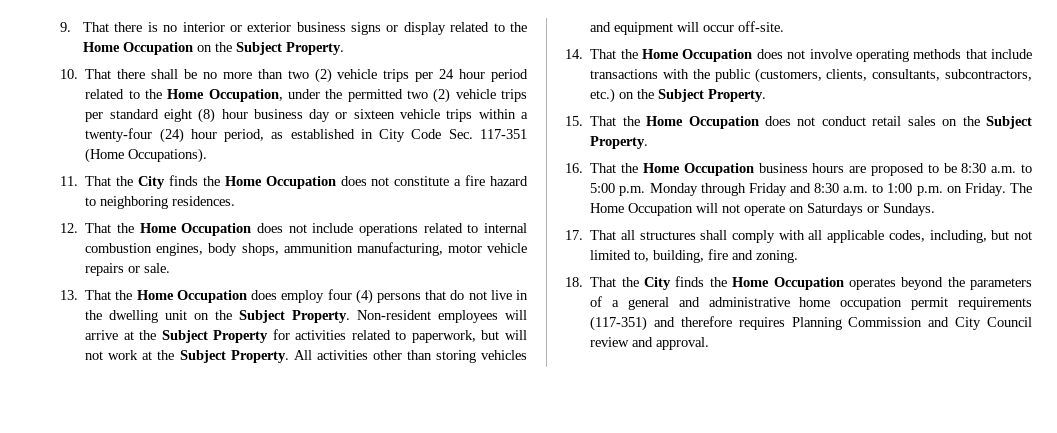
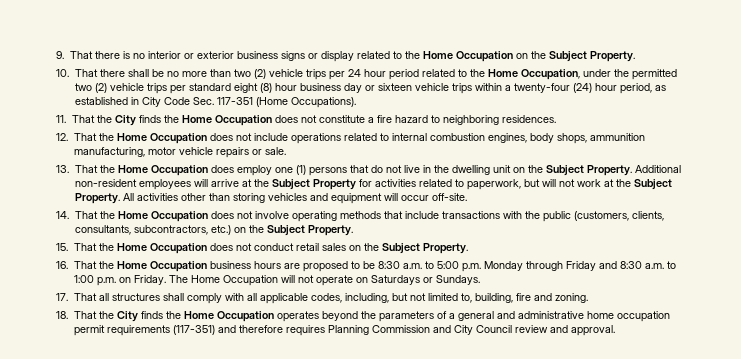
[327,289,373,304] four (4) -> [274,165,306,175] one (1)
[357,310,432,320] Non-resident -> [634,165,681,173] [74,179,137,187] Additional non-resident

